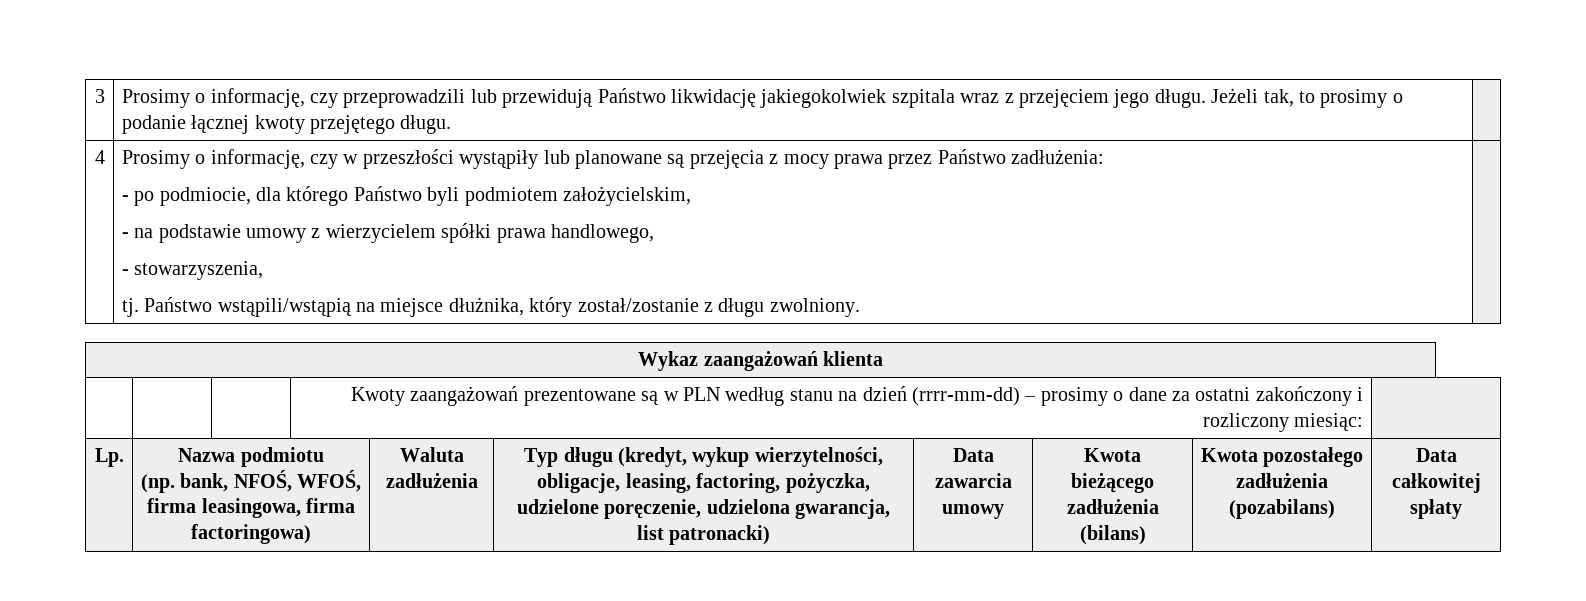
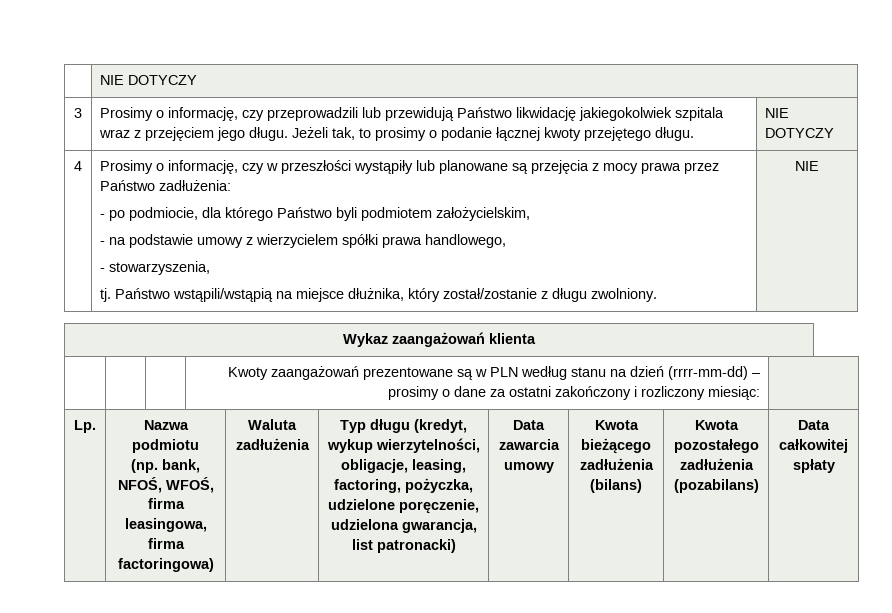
(94, 96) none -> [100,75,198,85] | NIE DOTYCZY //
(452, 124) none -> [765,108,790,118] [765,128,835,138] NIE DOTYCZY
(860, 307) none -> [795,161,819,171] NIE

